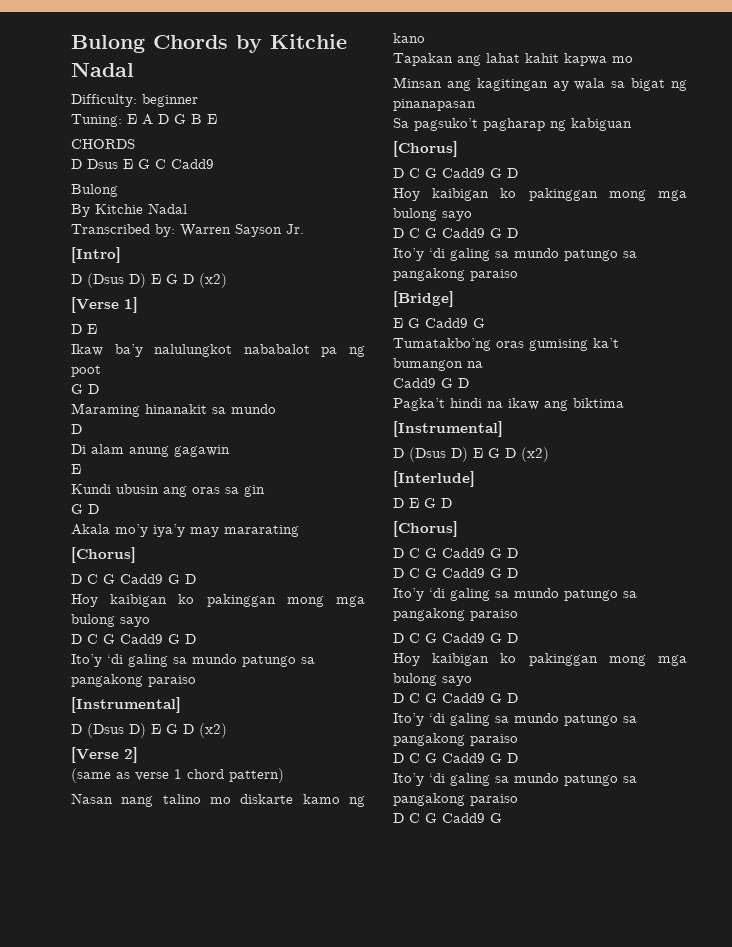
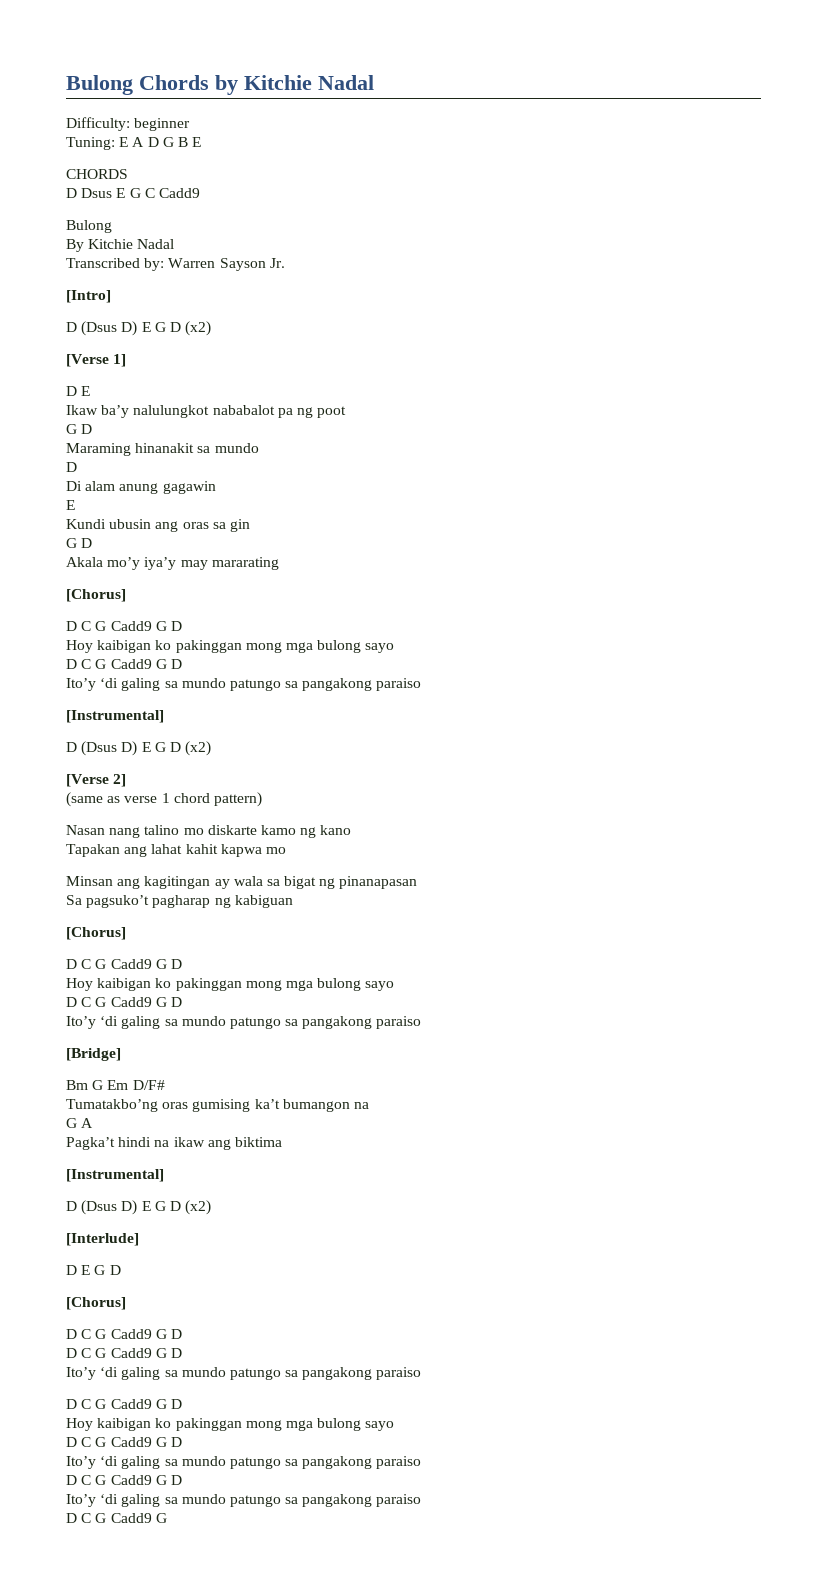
[393,318,485,328] E G Cadd9 G -> [66,1080,165,1090] Bm G Em D/F#
[393,378,469,388] Cadd9 G D -> [66,1118,94,1128] G A

